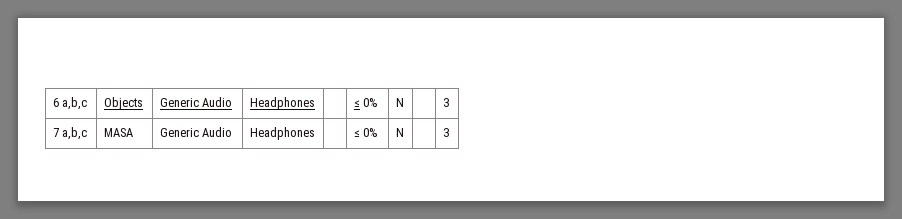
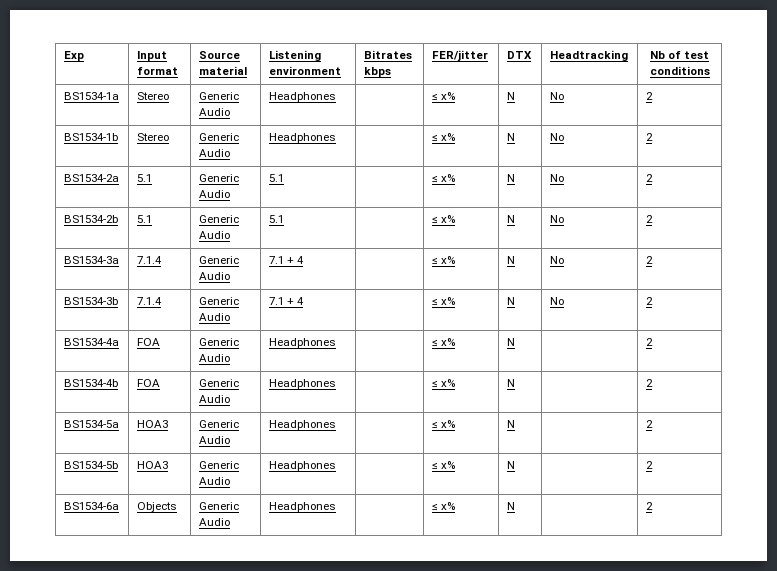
[52,97,88,110] 6 a,b,c -> [63,51,84,61] [136,51,167,61] [136,67,178,75] [198,51,240,59] [198,66,247,75] [268,50,321,61] [268,66,341,75] [363,50,412,59] [363,67,391,77] [431,50,488,61] [506,51,532,59] [549,50,628,61] [649,51,710,59] [649,66,710,75] [63,92,119,100] [136,92,169,100] [198,92,239,100] [198,108,230,116] [268,92,336,102] [431,92,455,100] [506,92,515,100] [549,92,564,100] [645,92,653,100] [63,133,118,141] [136,133,169,141] [198,133,239,141] [198,149,230,157] [268,133,336,143] [431,133,455,141] [506,133,515,141] [549,133,564,141] [645,133,653,141] [63,174,119,182] [136,174,152,182] [198,174,239,182] [198,190,230,198] [268,174,284,182] [431,174,455,182] [506,174,515,182] [549,174,564,182] [645,174,653,182] [63,215,118,223] [136,215,152,223] [198,215,239,223] [198,231,230,239] [268,215,284,223] [431,215,455,223] [506,215,515,223] [549,215,564,223] [645,215,653,223] [63,256,119,264] [136,256,162,264] [198,256,239,264] [198,272,230,280] [268,256,305,264] [431,256,455,264] [506,256,515,264] [549,256,564,264] [645,256,653,264] [63,297,118,305] [136,297,162,305] [198,297,239,305] [198,313,230,321] [268,297,305,305] [431,297,455,305] [506,297,515,305] [549,297,564,305] [645,297,653,305] [63,338,119,346] [136,338,160,346] [198,338,239,346] [198,354,230,362] [268,338,336,348] [431,338,455,346] [506,338,515,346] [645,338,653,346] [63,379,118,387] [136,379,160,387] [198,379,239,387] [198,395,230,403] [268,379,336,389] [431,379,455,387] [506,379,515,387] [645,379,653,387] [63,420,119,428] [136,420,168,428] [198,420,239,428] [198,436,230,444] [268,420,336,430] [431,420,455,428] [506,420,515,428] [645,420,653,428] [63,461,118,469] [136,461,168,469] [198,461,239,469] [198,477,230,485] [268,461,336,471] [431,461,455,469] [506,461,515,469] [645,461,653,469] [63,502,119,510] Exp | Input format | Source material | Listening environment | Bitrates kbps | FER/jitter | DTX | Headtracking | Nb of test conditions // BS1534-1a | Stereo | Generic Audio | Headphones | | ≤ x% | N | No | 2 // BS1534-1b | Stereo | Generic Audio | Headphones | | ≤ x% | N | No | 2 // BS1534-2a | 5.1 | Generic Audio | 5.1 | | ≤ x% | N | No | 2 // BS1534-2b | 5.1 | Generic Audio | 5.1 | | ≤ x% | N | No | 2 // BS1534-3a | 7.1.4 | Generic Audio | 7.1 + 4 | | ≤ x% | N | No | 2 // BS1534-3b | 7.1.4 | Generic Audio | 7.1 + 4 | | ≤ x% | N | No | 2 // BS1534-4a | FOA | Generic Audio | Headphones | | ≤ x% | N | | 2 // BS1534-4b | FOA | Generic Audio | Headphones | | ≤ x% | N | | 2 // BS1534-5a | HOA3 | Generic Audio | Headphones | | ≤ x% | N | | 2 // BS1534-5b | HOA3 | Generic Audio | Headphones | | ≤ x% | N | | 2 // BS1534-6a
[363,98,379,107] [395,98,404,107] [442,98,449,107] [52,127,88,140] [103,128,133,137] [159,127,233,137] [249,127,315,140] [353,128,379,137] [395,128,404,137] [442,128,449,137] 0% | N | | 3 // 7 a,b,c | MASA | Generic Audio | Headphones | | ≤ 0% | N | | 3 -> [440,502,455,510] [506,502,515,510] [645,502,653,510] x% | N | | 2

